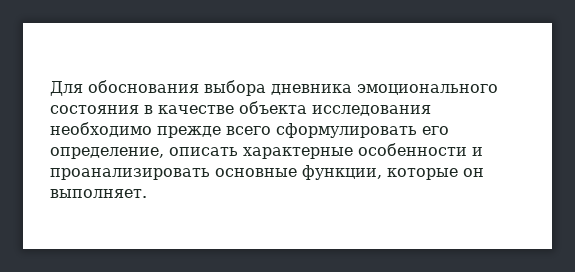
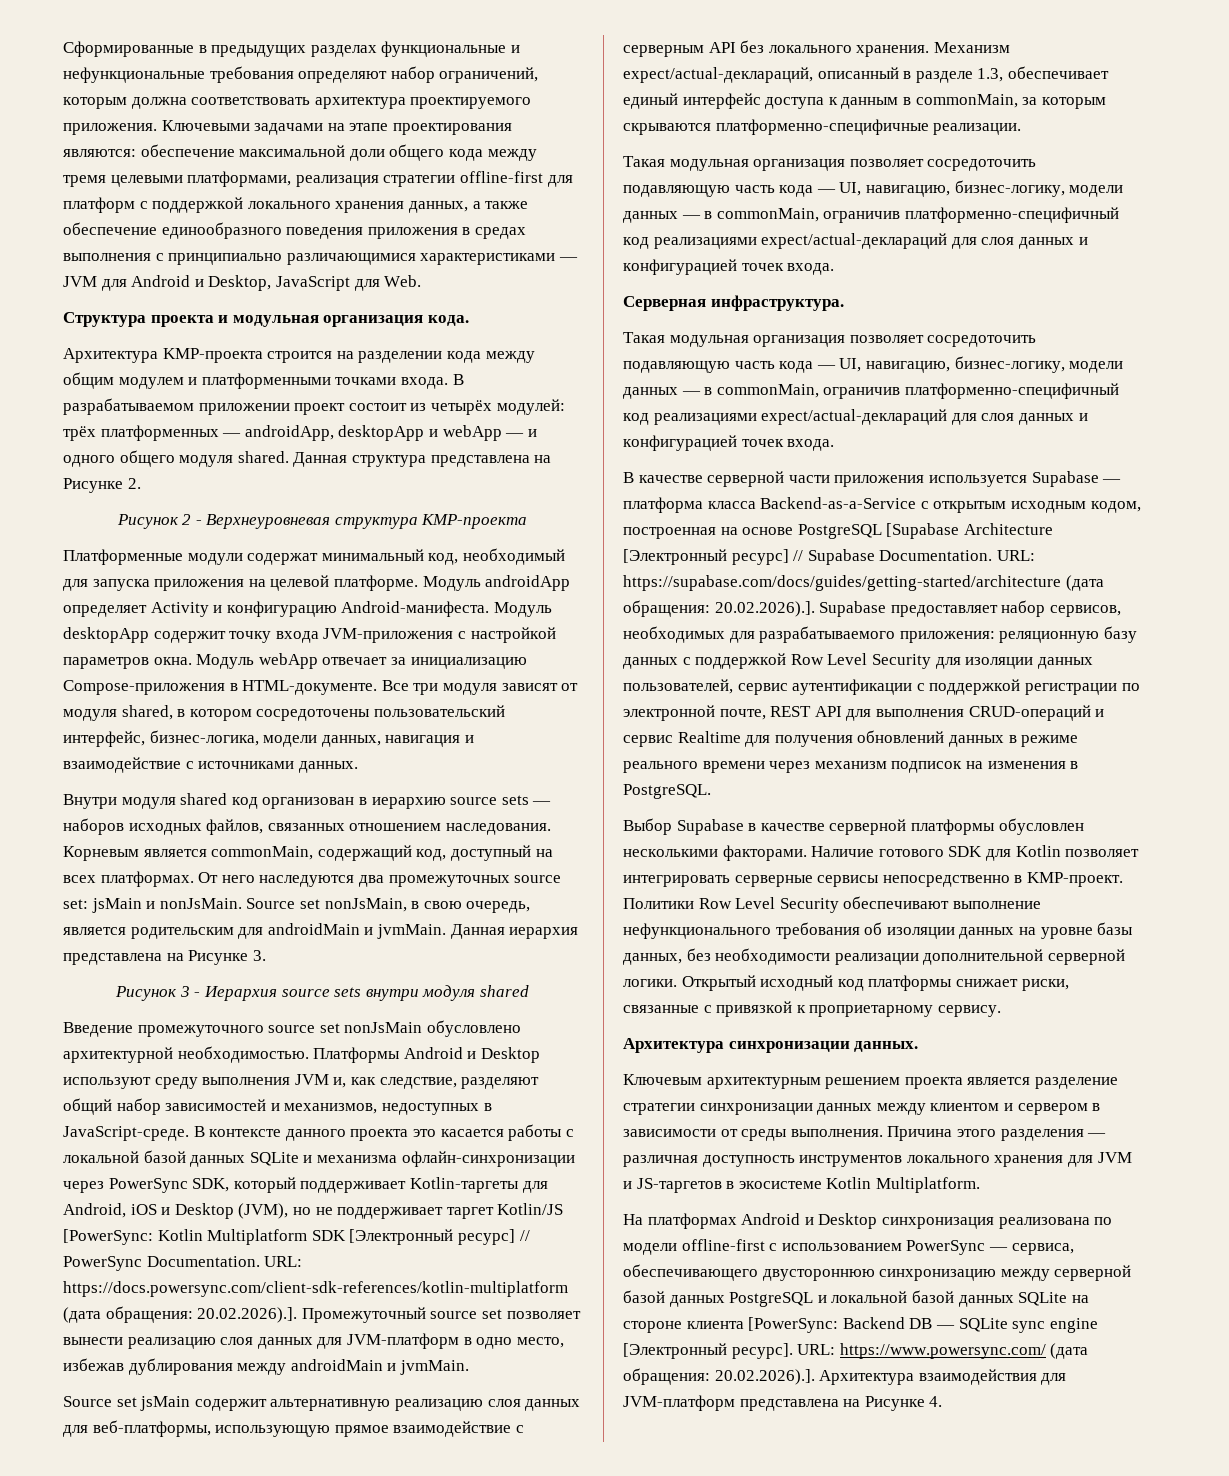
[50,80,498,96] [50,101,431,116] [50,122,449,138] [50,143,483,159] [50,165,484,180] [50,189,147,198] Для обоснования выбора дневника эмоционального состояния в качестве объекта исследования необходимо прежде всего сформулировать его определение, описать характерные особенности и проанализировать основные функции, которые он выполняет. -> [63,41,520,57] [63,66,539,83] [63,97,532,109] [63,120,512,135] [63,144,537,161] [63,171,573,187] [63,197,529,213] [63,222,526,239] [63,253,578,265] [63,275,422,291] [63,312,469,327] [63,348,535,363] [63,372,464,389] [63,398,565,415] [63,425,537,441] [63,450,552,467] [63,478,141,493] [116,514,528,529] [63,548,565,565] [63,575,571,591] [63,601,552,617] [63,627,556,643] [63,653,527,669] [63,680,579,695] [63,705,505,721] [63,730,474,747] [63,757,358,773] [63,793,552,809] [63,818,551,835] [63,845,553,861] [63,871,562,887] [63,898,531,913] [63,923,579,939] [63,950,266,965] [115,985,529,1001] [63,1020,521,1037] [63,1046,540,1063] [63,1074,540,1089] [63,1098,492,1115] [63,1124,574,1141] [63,1150,575,1167] [63,1177,548,1193] [63,1203,564,1219] [63,1229,530,1245] [63,1256,303,1271] [63,1281,568,1297] [63,1306,581,1323] [63,1333,564,1349] [63,1358,469,1375] [63,1396,581,1411] [63,1420,524,1437] [623,40,1010,57] [623,66,1109,83] [623,93,1106,109] [623,119,1022,135] [623,156,1037,171] [623,180,1124,197] [623,207,1119,223] [623,233,1088,249] [623,259,835,275] [623,295,844,311] [623,332,1037,347] [623,356,1124,373] [623,383,1119,399] [623,409,1088,425] [623,435,835,451] [623,471,1122,487] [623,497,1141,513] [623,523,1053,539] [623,549,1035,565] [623,575,1104,591] [623,600,1121,617] [623,626,1137,643] [623,653,1093,669] [623,679,1140,695] [623,705,1105,721] [623,730,1079,747] [623,761,1079,773] [623,784,711,799] [623,818,1084,835] [623,845,1140,861] [623,872,1123,887] [623,896,1041,913] [623,922,1134,939] [623,948,1125,965] [623,975,1069,991] [623,1001,1001,1017] [623,1038,919,1053] [623,1074,1118,1089] [623,1103,1101,1115] [623,1126,1107,1141] [623,1152,1132,1167] [623,1177,980,1193] [623,1213,1113,1229] [623,1239,1074,1255] [623,1264,1132,1281] [623,1290,1089,1307] [623,1317,1098,1333] [623,1343,1089,1359] [623,1368,1067,1385] [623,1395,943,1411] Сформированные в предыдущих разделах функциональные и нефункциональные требования определяют набор ограничений, которым должна соответствовать архитектура проектируемого приложения. Ключевыми задачами на этапе проектирования являются: обеспечение максимальной доли общего кода между тремя целевыми платформами, реализация стратегии offline-first для платформ с поддержкой локального хранения данных, а также обеспечение единообразного поведения приложения в средах выполнения с принципиально различающимися характеристиками — JVM для Android и Desktop, JavaScript для Web. // Структура проекта и модульная организация кода. // Архитектура KMP-проекта строится на разделении кода между общим модулем и платформенными точками входа. В разрабатываемом приложении проект состоит из четырёх модулей: трёх платформенных — androidApp, desktopApp и webApp — и одного общего модуля shared. Данная структура представлена на Рисунке 2. // Рисунок 2 - Верхнеуровневая структура KMP-проекта // Платформенные модули содержат минимальный код, необходимый для запуска приложения на целевой платформе. Модуль androidApp определяет Activity и конфигурацию Android-манифеста. Модуль desktopApp содержит точку входа JVM-приложения с настройкой параметров окна. Модуль webApp отвечает за инициализацию Compose-приложения в HTML-документе. Все три модуля зависят от модуля shared, в котором сосредоточены пользовательский интерфейс, бизнес-логика, модели данных, навигация и взаимодействие с источниками данных. // Внутри модуля shared код организован в иерархию source sets — наборов исходных файлов, связанных отношением наследования. Корневым является commonMain, содержащий код, доступный на всех платформах. От него наследуются два промежуточных source set: jsMain и nonJsMain. Source set nonJsMain, в свою очередь, является родительским для androidMain и jvmMain. Данная иерархия представлена на Рисунке 3. // Рисунок 3 - Иерархия source sets внутри модуля shared // Введение промежуточного source set nonJsMain обусловлено архитектурной необходимостью. Платформы Android и Desktop используют среду выполнения JVM и, как следствие, разделяют общий набор зависимостей и механизмов, недоступных в JavaScript-среде. В контексте данного проекта это касается работы с локальной базой данных SQLite и механизма офлайн-синхронизации через PowerSync SDK, который поддерживает Kotlin-таргеты для Android, iOS и Desktop (JVM), но не поддерживает таргет Kotlin/JS [PowerSync: Kotlin Multiplatform SDK [Электронный ресурс] // PowerSync Documentation. URL: https://docs.powersync.com/client-sdk-references/kotlin-multiplatform (дата обращения: 20.02.2026).]. Промежуточный source set позволяет вынести реализацию слоя данных для JVM-платформ в одно место, избежав дублирования между androidMain и jvmMain. // Source set jsMain содержит альтернативную реализацию слоя данных для веб-платформы, использующую прямое взаимодействие с серверным API без локального хранения. Механизм expect/actual-деклараций, описанный в разделе 1.3, обеспечивает единый интерфейс доступа к данным в commonMain, за которым скрываются платформенно-специфичные реализации. // Такая модульная организация позволяет сосредоточить подавляющую часть кода — UI, навигацию, бизнес-логику, модели данных — в commonMain, ограничив платформенно-специфичный код реализациями expect/actual-деклараций для слоя данных и конфигурацией точек входа. // Серверная инфраструктура. // Такая модульная организация позволяет сосредоточить подавляющую часть кода — UI, навигацию, бизнес-логику, модели данных — в commonMain, ограничив платформенно-специфичный код реализациями expect/actual-деклараций для слоя данных и конфигурацией точек входа. // В качестве серверной части приложения используется Supabase — платформа класса Backend-as-a-Service с открытым исходным кодом, построенная на основе PostgreSQL [Supabase Architecture [Электронный ресурс] // Supabase Documentation. URL: https://supabase.com/docs/guides/getting-started/architecture (дата обращения: 20.02.2026).]. Supabase предоставляет набор сервисов, необходимых для разрабатываемого приложения: реляционную базу данных с поддержкой Row Level Security для изоляции данных пользователей, сервис аутентификации с поддержкой регистрации по электронной почте, REST API для выполнения CRUD-операций и сервис Realtime для получения обновлений данных в режиме реального времени через механизм подписок на изменения в PostgreSQL. // Выбор Supabase в качестве серверной платформы обусловлен несколькими факторами. Наличие готового SDK для Kotlin позволяет интегрировать серверные сервисы непосредственно в KMP-проект. Политики Row Level Security обеспечивают выполнение нефункционального требования об изоляции данных на уровне базы данных, без необходимости реализации дополнительной серверной логики. Открытый исходный код платформы снижает риски, связанные с привязкой к проприетарному сервису. // Архитектура синхронизации данных. // Ключевым архитектурным решением проекта является разделение стратегии синхронизации данных между клиентом и сервером в зависимости от среды выполнения. Причина этого разделения — различная доступность инструментов локального хранения для JVM и JS-таргетов в экосистеме Kotlin Multiplatform. // На платформах Android и Desktop синхронизация реализована по модели offline-first с использованием PowerSync — сервиса, обеспечивающего двустороннюю синхронизацию между серверной базой данных PostgreSQL и локальной базой данных SQLite на стороне клиента [PowerSync: Backend DB — SQLite sync engine [Электронный ресурс]. URL: https://www.powersync.com/ (дата обращения: 20.02.2026).]. Архитектура взаимодействия для JVM-платформ представлена на Рисунке 4.

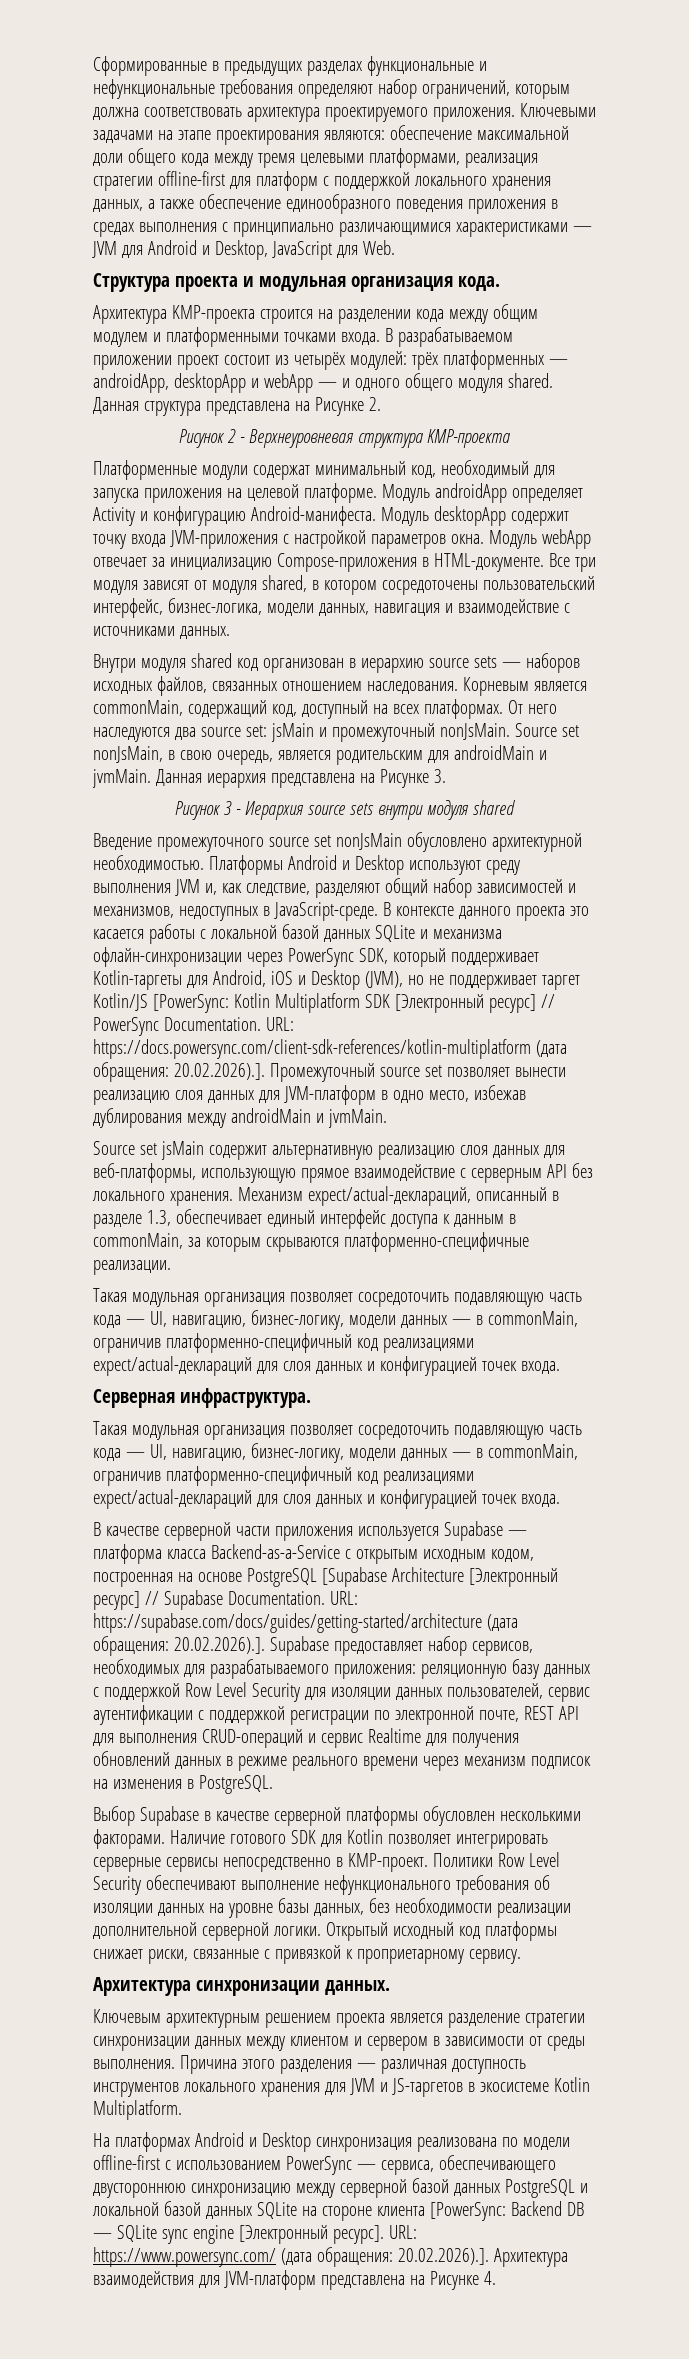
[388,875,510,887] промежуточных -> (196, 733) none
(156, 905) none -> [331,723,435,742] промежуточный

